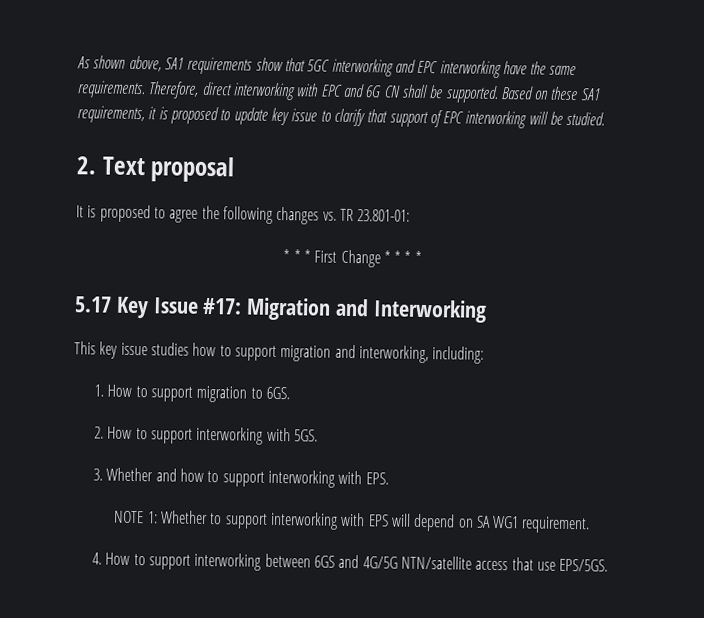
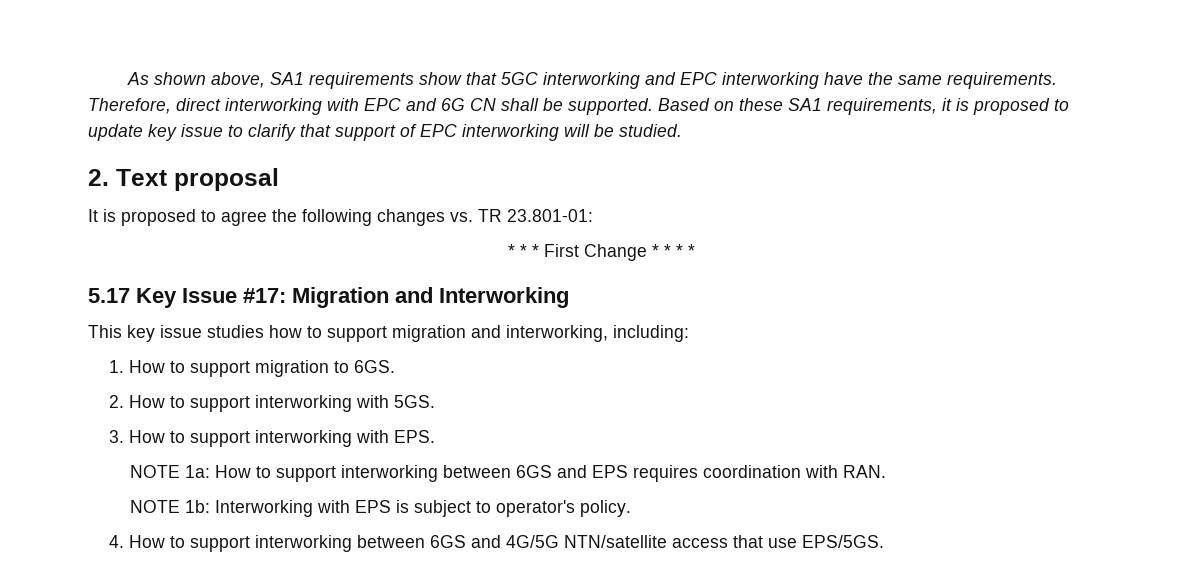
[106,467,205,482] Whether and how -> [129,430,166,443] How
[147,510,591,534] 1: Whether to support interworking with EPS will depend on SA WG1 requirement. -> [185,465,887,482] [130,500,632,517] 1a: How to support interworking between 6GS and EPS requires coordination with RAN. // NOTE 1b: Interworking with EPS is subject to operator's policy.

